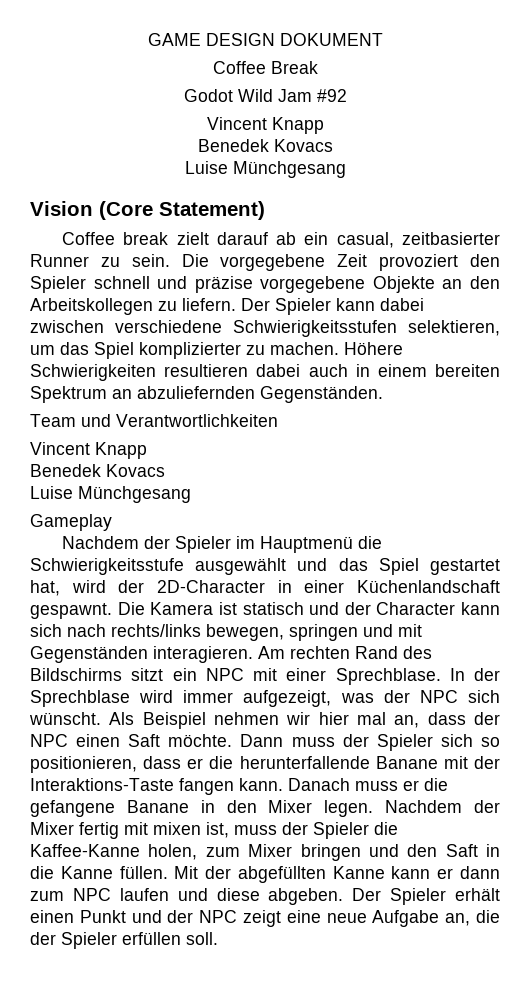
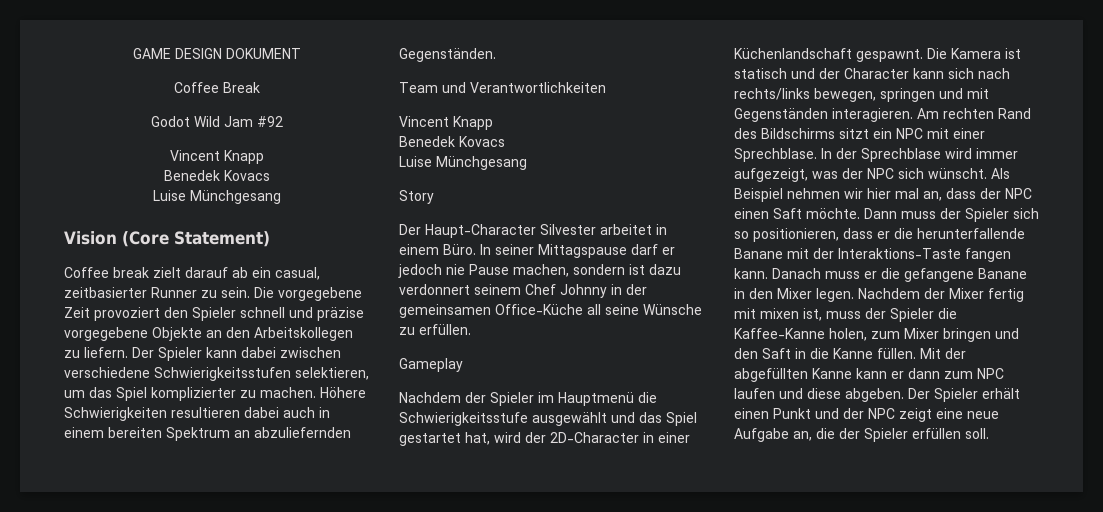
(191, 494) none -> [399,190,434,204] [399,224,667,238] [399,244,675,258] [398,264,681,278] [399,284,647,298] [399,304,702,318] [399,324,471,335] // Story // Der Haupt-Character Silvester arbeitet in einem Büro. In seiner Mittagspause darf er jedoch nie Pause machen, sondern ist dazu verdonnert seinem Chef Johnny in der gemeinsamen Office-Küche all seine Wünsche zu erfüllen.

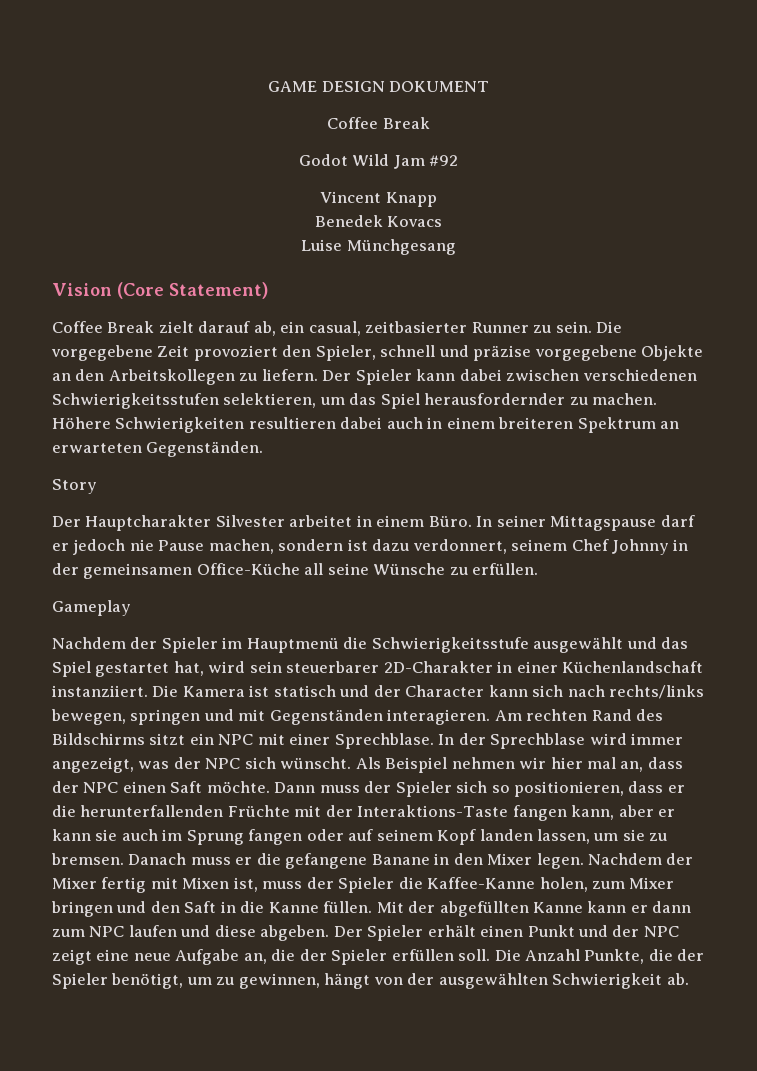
[113,267,149,278] break -> [107,321,155,333] Break
[232,267,248,278] ab -> [253,321,276,336] ab,
[192,307,236,321] Spieler -> [315,345,376,361] Spieler,
[64,367,150,378] verschiedene -> [582,369,697,381] verschiedenen
[151,387,236,401] komplizierter -> [424,393,566,405] herausfordernder
[108,427,162,438] bereiten -> [498,417,574,429] breiteren
[254,427,351,438] abzuliefernden -> [52,443,142,453] erwarteten
[399,82,606,93] [399,116,493,130] [399,136,505,147] [399,156,527,170] // Team und Verantwortlichkeiten // Vincent Knapp // Benedek Kovacs // Luise Münchgesang -> (264, 449) none
[425,224,536,238] Haupt-Character -> [85,515,212,531] Hauptcharakter
[399,284,470,295] verdonnert -> [412,539,507,554] verdonnert,
[525,432,639,443] der 2D-Character -> [249,661,493,673] sein steuerbarer 2D-Charakter
[856,49,923,62] gespawnt. -> [52,685,148,697] instanziiert.
[734,168,808,182] aufgezeigt, -> [52,757,134,773] angezeigt,
[917,228,1025,239] [734,248,783,259] herunterfallende Banane -> [80,805,290,817] herunterfallenden Früchte
[734,268,768,279] kann. -> [571,805,676,820] [52,829,668,845] [51,853,124,865] kann, aber er kann sie auch im Sprung fangen oder auf seinem Kopf landen lassen, um sie zu bremsen.
[760,308,799,319] mixen -> [182,877,230,889] Mixen
(989, 433) none -> [494,949,705,964] [52,973,689,989] Die Anzahl Punkte, die der Spieler benötigt, um zu gewinnen, hängt von der ausgewählten Schwierigkeit ab.

